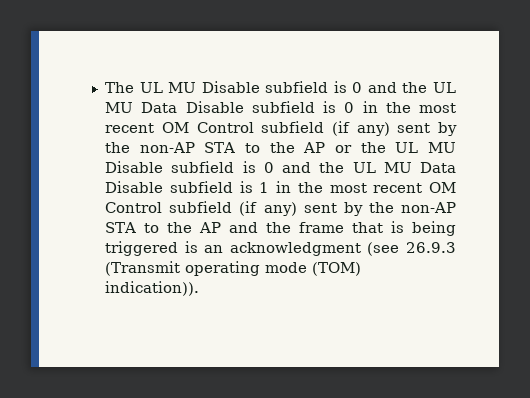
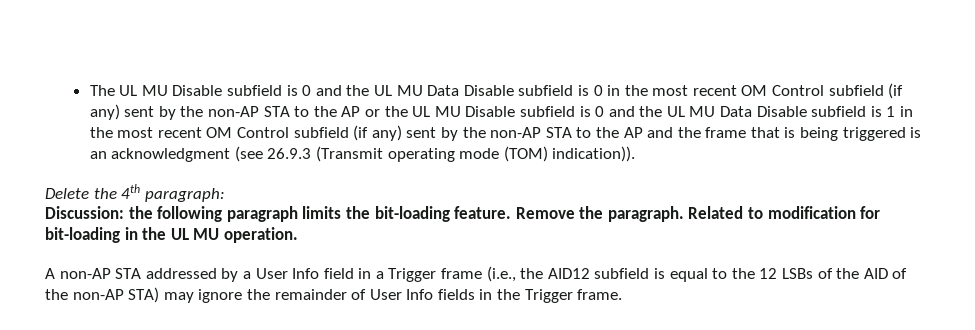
(200, 288) none -> [45,184,225,202] [45,206,881,222] [45,227,298,243] [45,266,908,282] [45,287,623,303] // Delete the 4th paragraph: // Discussion: the following paragraph limits the bit-loading feature. Remove the paragraph. Related to modification for bit-loading in the UL MU operation. // A non-AP STA addressed by a User Info field in a Trigger frame (i.e., the AID12 subfield is equal to the 12 LSBs of the AID of the non-AP STA) may ignore the remainder of User Info fields in the Trigger frame.

